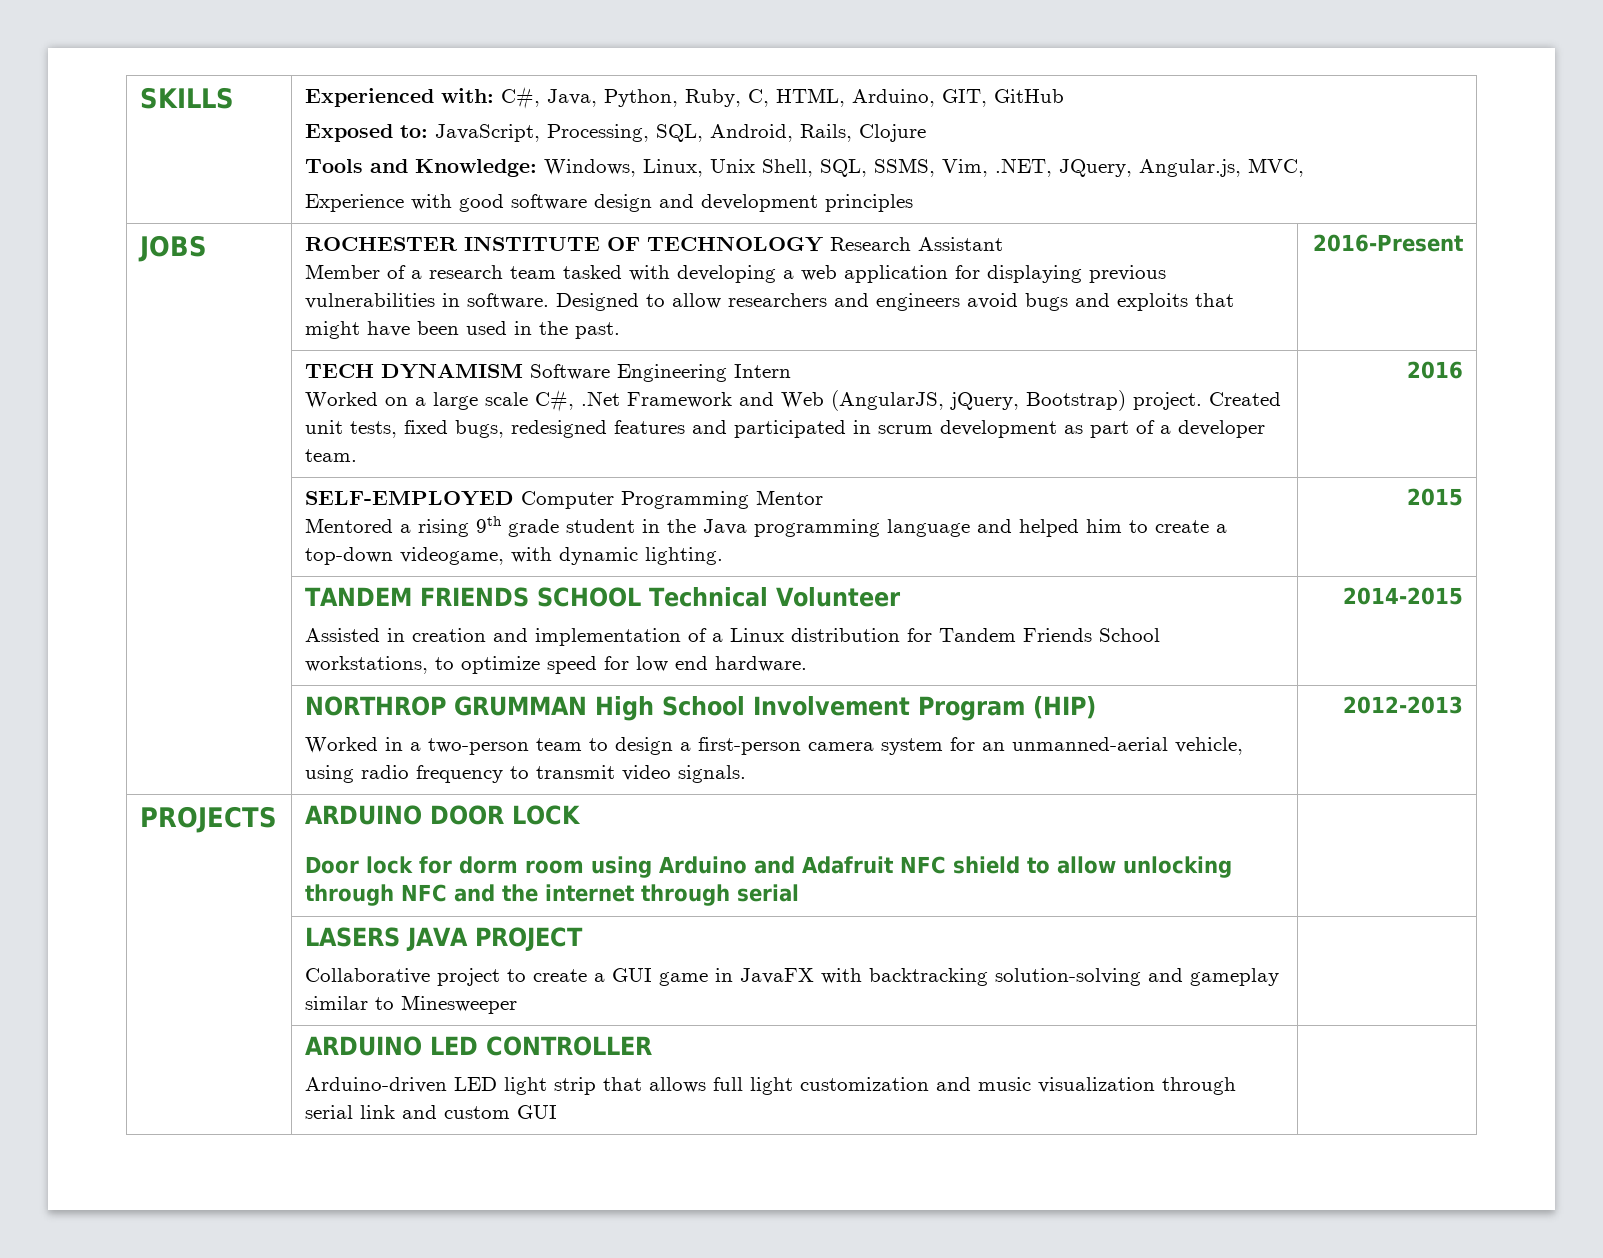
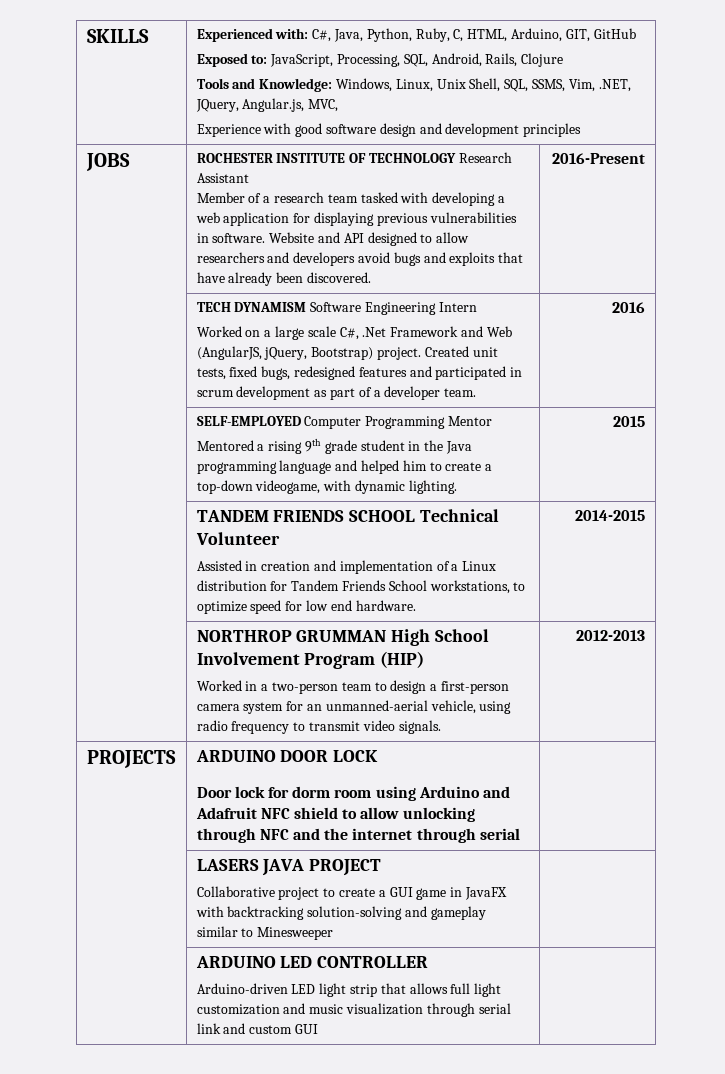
[555,293,639,311] Designed -> [269,232,417,246] Website and API designed
[875,293,960,311] engineers -> [293,252,356,266] developers
[304,321,620,339] might have been used in the past. -> [196,272,372,286] have already been discovered.

